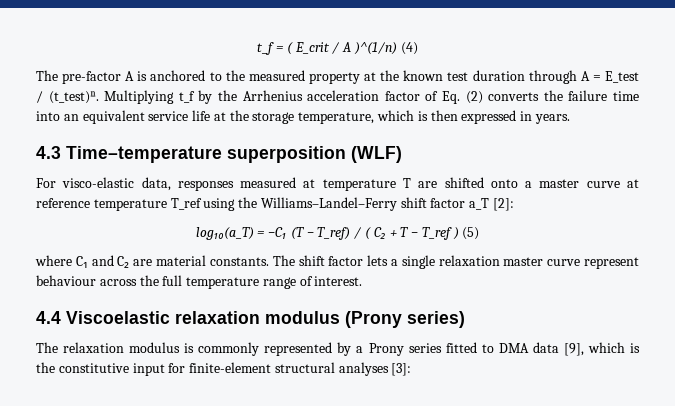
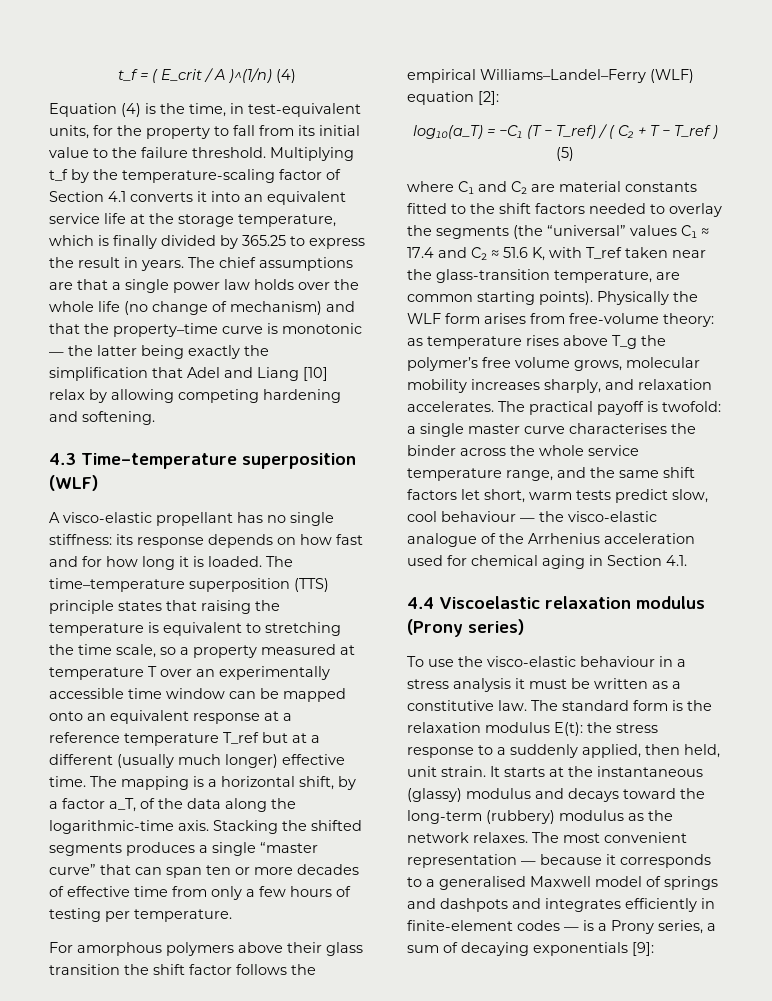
[36,70,640,84] [36,90,640,104] The pre-factor A is anchored to the measured property at the known test duration through A = E_test / (t_test)ⁿ. Multiplying t_f by the Arrhenius acceleration factor of Eq. (2) converts the failure time -> [49,103,361,117] [49,125,360,139] [49,147,354,161] [49,169,341,183] [49,191,207,202] Equation (4) is the time, in test-equivalent units, for the property to fall from its initial value to the failure threshold. Multiplying t_f by the temperature-scaling factor of Section 4.1 converts it
[430,110,570,124] [36,146,402,163] [36,177,639,191] [36,197,490,211] then expressed in years. // 4.3 Time–temperature superposition (WLF) // For visco-elastic data, responses measured at temperature T are shifted onto a master curve at reference temperature T_ref using the Williams–Landel–Ferry shift factor a_T -> [113,235,365,249] [49,257,353,271] [49,279,359,293] [49,301,355,315] [49,323,362,337] [49,345,269,359] [49,367,328,381] [49,389,341,403] [49,411,155,425] [49,453,356,469] [49,475,98,491] [49,512,334,526] [49,534,363,548] [49,556,293,570] [49,578,329,592] [49,600,280,614] [49,622,341,636] [49,644,355,658] [49,666,330,680] [49,688,346,702] [49,710,292,724] [49,732,320,746] [49,754,345,768] [49,776,356,790] [49,798,296,812] [49,820,362,834] [49,842,318,856] [49,864,359,878] [49,886,351,900] [49,908,232,922] [49,942,363,956] [49,964,316,975] [407,69,694,83] [407,91,474,105] finally divided by 365.25 to express the result in years. The chief assumptions are that a single power law holds over the whole life (no change of mechanism) and that the property–time curve is monotonic — the latter being exactly the simplification that Adel and Liang [10] relax by allowing competing hardening and softening. // 4.3 Time–temperature superposition (WLF) // A visco-elastic propellant has no single stiffness: its response depends on how fast and for how long it is loaded. The time–temperature superposition (TTS) principle states that raising the temperature is equivalent to stretching the time scale, so a property measured at temperature T over an experimentally accessible time window can be mapped onto an equivalent response at a reference temperature T_ref but at a different (usually much longer) effective time. The mapping is a horizontal shift, by a factor a_T, of the data along the logarithmic-time axis. Stacking the shifted segments produces a single “master curve” that can span ten or more decades of effective time from only a few hours of testing per temperature. // For amorphous polymers above their glass transition the shift factor follows the empirical Williams–Landel–Ferry (WLF) equation
[209,255,639,269] [36,275,363,289] constants. The shift factor lets a single relaxation master curve represent behaviour across the full temperature range of interest. -> [625,182,697,192] [407,203,722,217] [407,225,709,239] [407,247,706,261] [407,269,680,283] [407,291,698,305] [407,313,714,327] [407,335,666,349] [407,357,700,371] [407,379,712,393] [407,401,721,415] [407,423,696,437] [407,445,639,456] [407,467,695,481] [407,489,708,503] [407,511,657,522] [407,533,695,547] [407,555,687,569] constants fitted to the shift factors needed to overlay the segments (the “universal” values C₁ ≈ 17.4 and C₂ ≈ 51.6 K, with T_ref taken near the glass-transition temperature, are common starting points). Physically the WLF form arises from free-volume theory: as temperature rises above T_g the polymer’s free volume grows, molecular mobility increases sharply, and relaxation accelerates. The practical payoff is twofold: a single master curve characterises the binder across the whole service temperature range, and the same shift factors let short, warm tests predict slow, cool behaviour — the visco-elastic analogue of the Arrhenius acceleration used for chemical aging in Section 4.1.
[36,342,640,356] [36,362,412,376] The relaxation modulus is commonly represented by a Prony series fitted to DMA data [9], which is the constitutive input for finite-element structural analyses [3]: -> [407,656,686,667] [407,678,681,692] [407,700,712,711] [407,722,658,736] [407,744,720,758] [407,766,703,777] [407,788,705,802] [407,810,673,824] [407,832,687,843] [407,854,711,868] [407,876,718,890] [407,898,715,912] [407,920,716,934] [407,942,654,956] To use the visco-elastic behaviour in a stress analysis it must be written as a constitutive law. The standard form is the relaxation modulus E(t): the stress response to a suddenly applied, then held, unit strain. It starts at the instantaneous (glassy) modulus and decays toward the long-term (rubbery) modulus as the network relaxes. The most convenient representation — because it corresponds to a generalised Maxwell model of springs and dashpots and integrates efficiently in finite-element codes — is a Prony series, a sum of decaying exponentials [9]:

